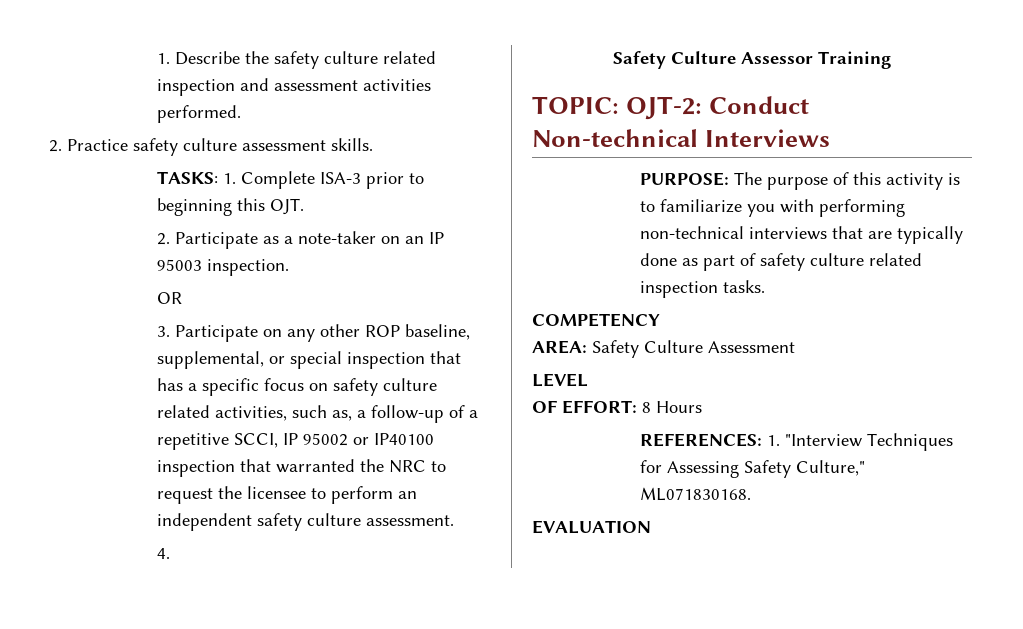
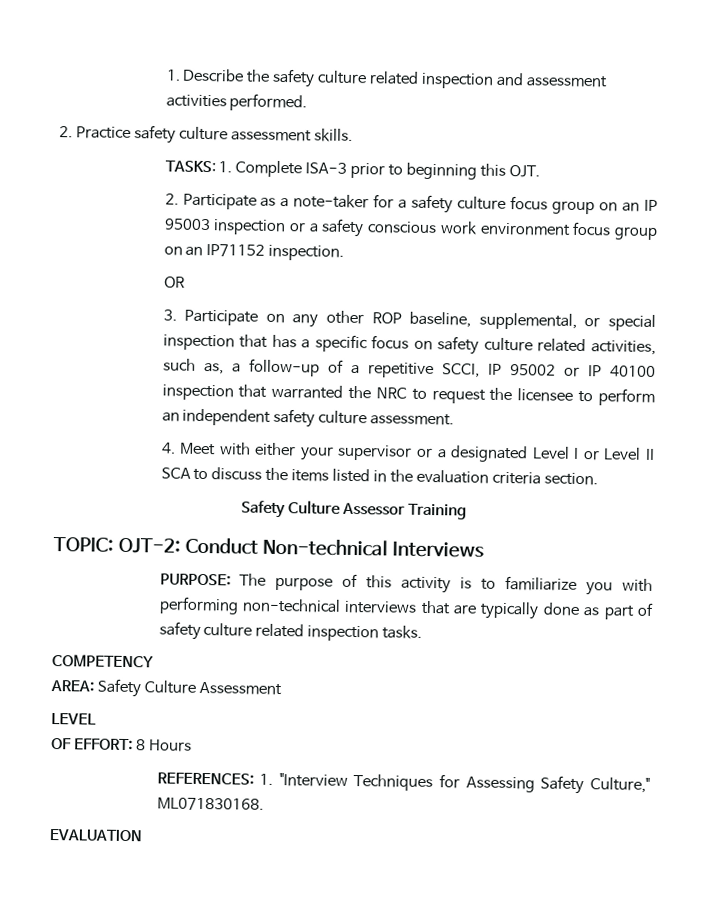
[380,232,444,244] [156,259,202,271] on an IP 95003 -> [373,194,659,215] [163,218,658,240] [163,244,266,257] for a safety culture focus group on an IP 95003 inspection or a safety conscious work environment focus group on an IP71152
[373,433,434,445] IP40100 -> [587,365,656,377] IP 40100
(170, 553) none -> [179,442,655,463] [160,467,598,486] Meet with either your supervisor or a designated Level I or Level II SCA to discuss the items listed in the evaluation criteria section.

